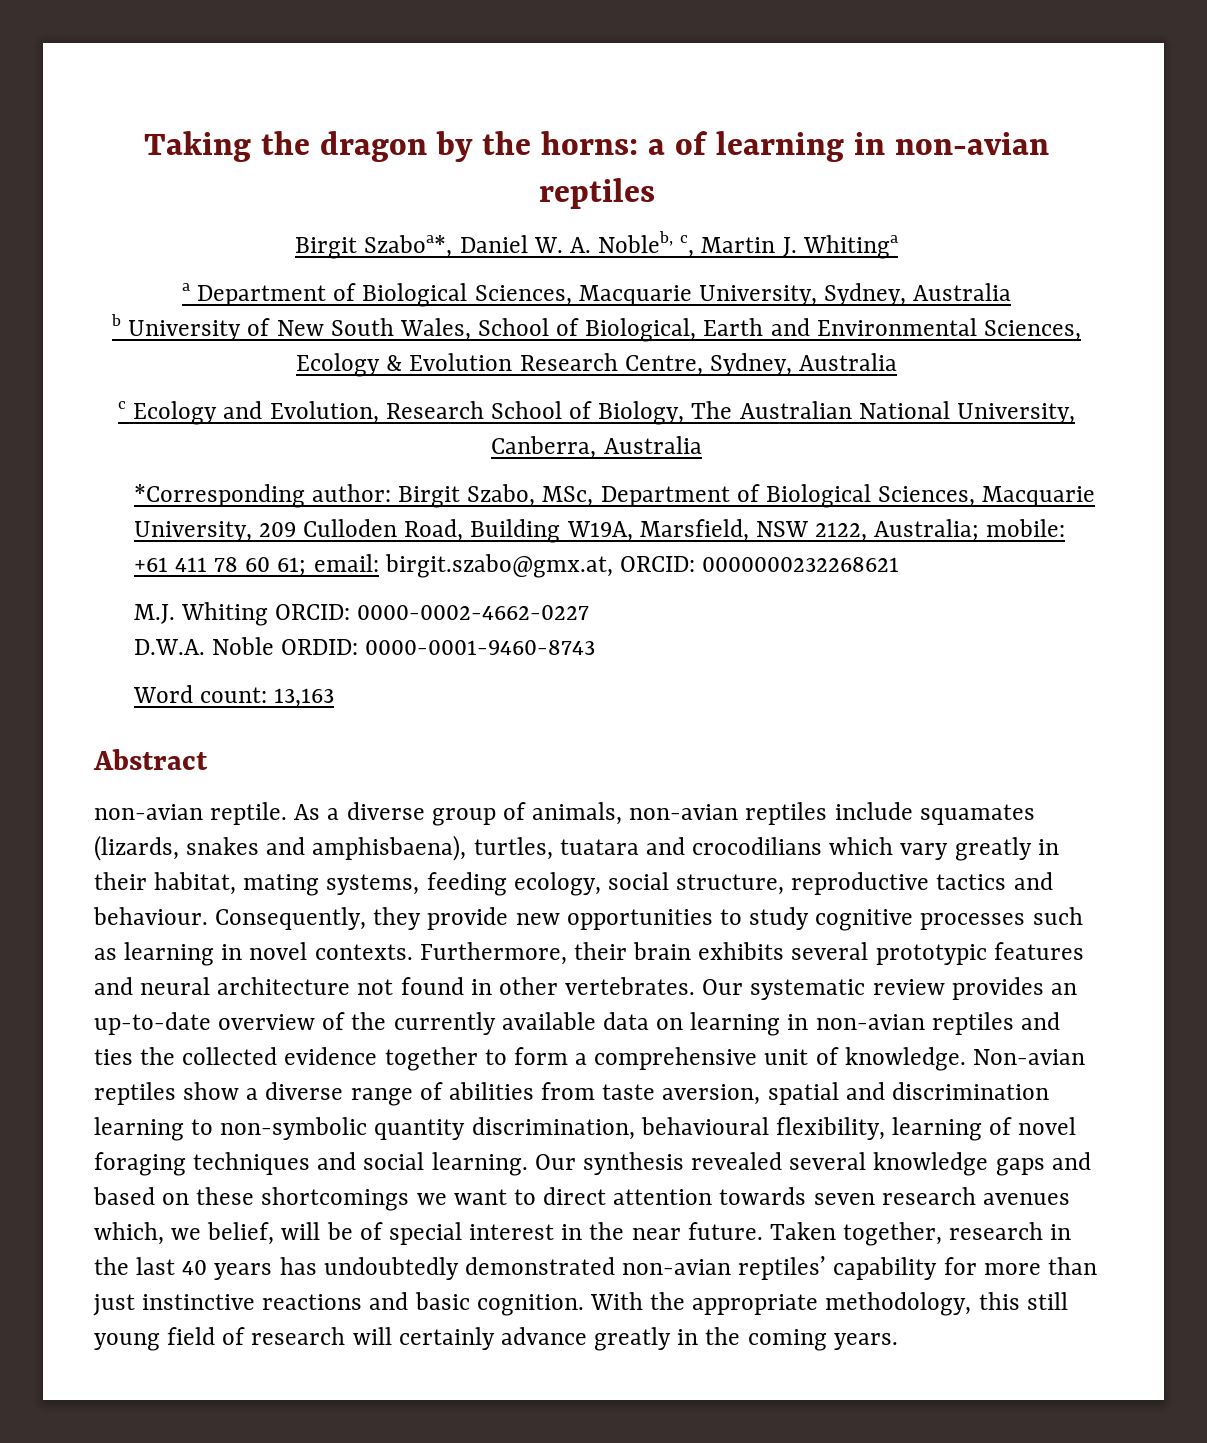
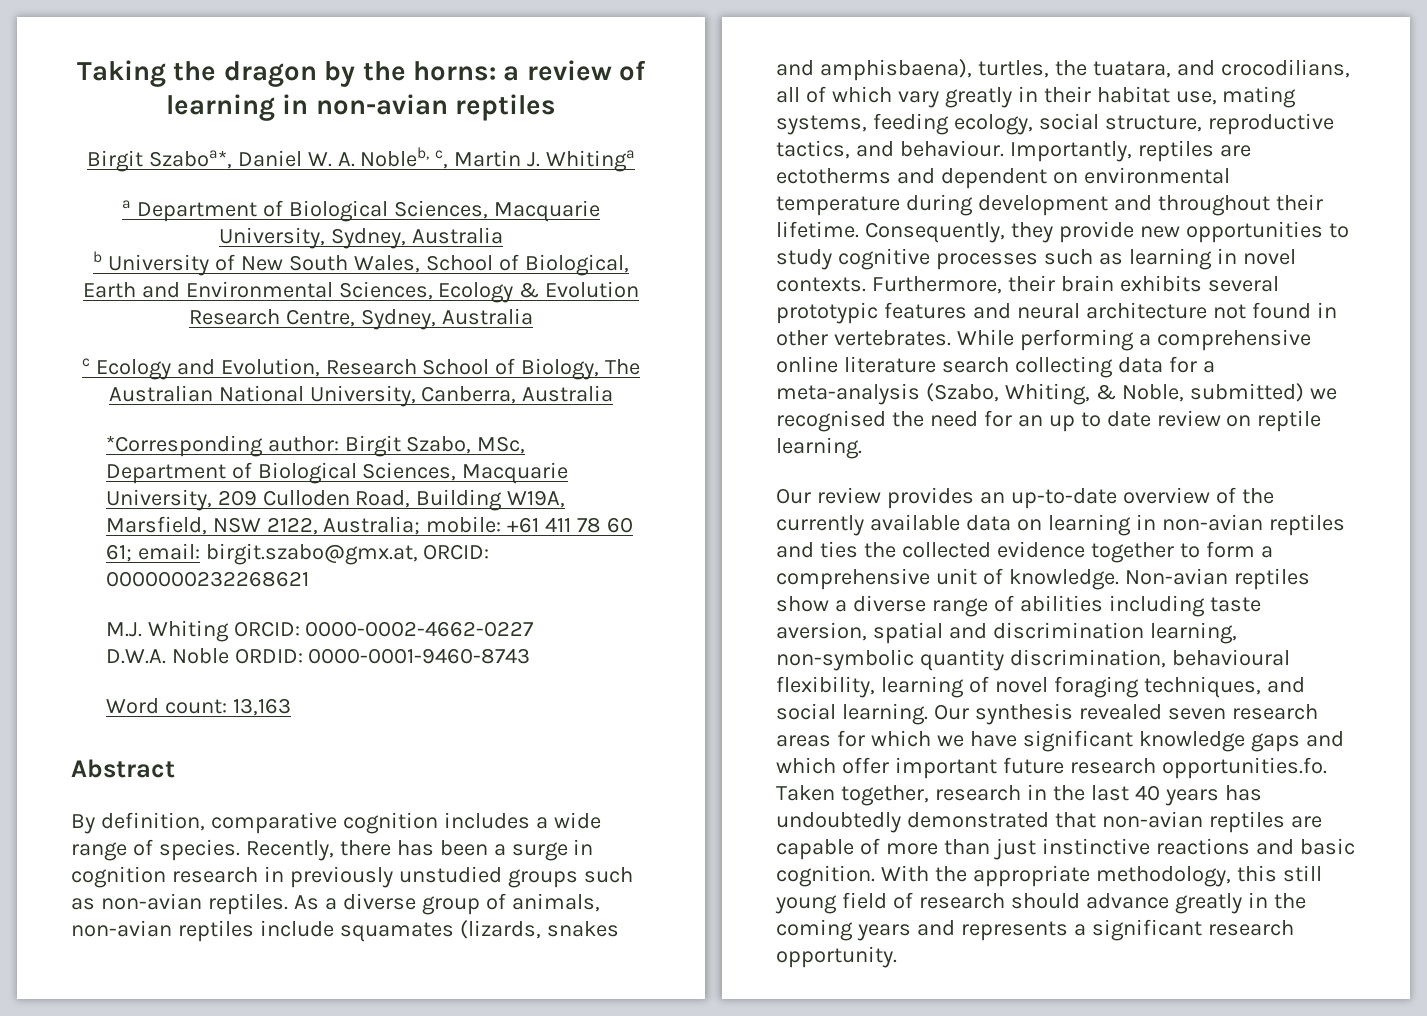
(665, 147) none -> [526,60,612,81] review
[94,802,288,825] non-avian reptile. -> [71,812,601,834] [71,839,594,861] [71,866,633,888] [71,893,288,915] By definition, comparative cognition includes a wide range of species. Recently, there has been a surge in cognition research in previously unstudied groups such as non-avian reptiles.
[559,837,823,855] tuatara and crocodilians -> [1054,59,1350,78] [776,86,826,103] the tuatara, and crocodilians, all of
[154,872,237,895] habitat, -> [1096,86,1217,105] habitat use,
[936,874,1007,890] tactics -> [776,140,850,159] tactics,
(208, 916) none -> [1009,140,1251,162] [776,167,1230,189] [776,194,1323,216] [776,221,859,238] Importantly, reptiles are ectotherms and dependent on environmental temperature during development and throughout their lifetime.
[702,979,866,1000] Our systematic -> [956,329,1311,351] [776,356,1215,378] [776,383,1337,405] [776,410,1322,432] [776,437,862,459] [776,488,811,504] While performing a comprehensive online literature search collecting data for a meta-analysis (Szabo, Whiting, & Noble, submitted) we recognised the need for an up to date review on reptile learning. // Our
[541,1082,596,1100] from -> [1108,595,1205,617] including
[94,1117,214,1141] learning to -> [1149,622,1237,644] learning,
[193,1152,311,1175] techniques -> [1143,676,1261,698] techniques,
[789,1152,1091,1176] [93,1187,1070,1211] [94,1222,763,1245] several knowledge gaps and based on these shortcomings we want to direct attention towards seven research avenues which, we belief, will be of special interest in the near future. -> [1167,704,1318,720] [776,730,1344,752] [776,757,1327,779] seven research areas for which we have significant knowledge gaps and which offer important future research opportunities.fo.
[622,1256,977,1280] non-avian reptiles’ capability for -> [1054,811,1322,833] [776,838,880,860] that non-avian reptiles are capable of
[352,1327,495,1350] will certainly -> [1010,893,1080,909] should
[833,1333,898,1350] years. -> [856,919,1294,941] [776,946,897,968] years and represents a significant research opportunity.

